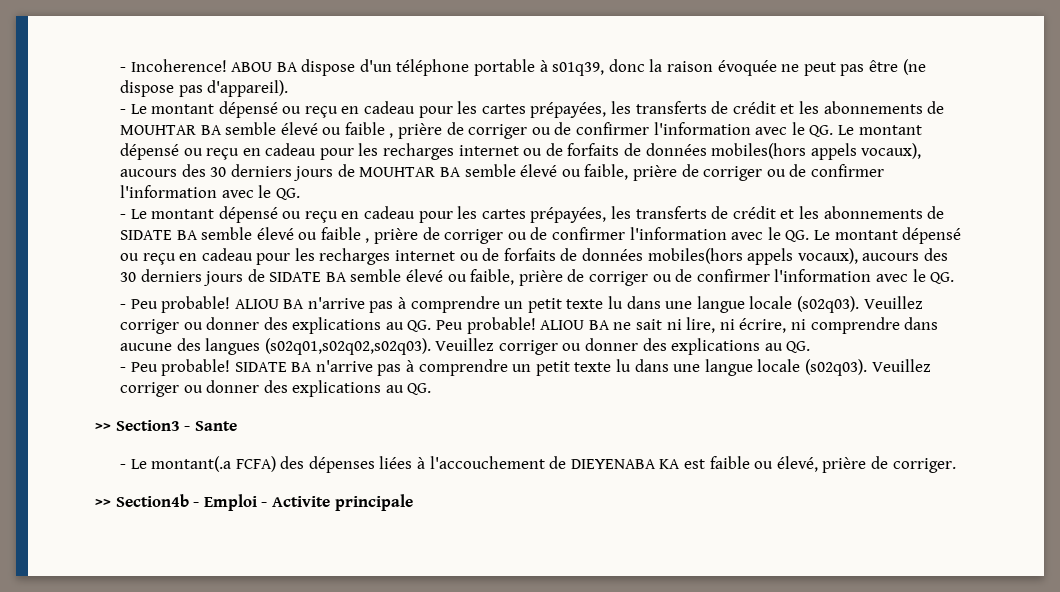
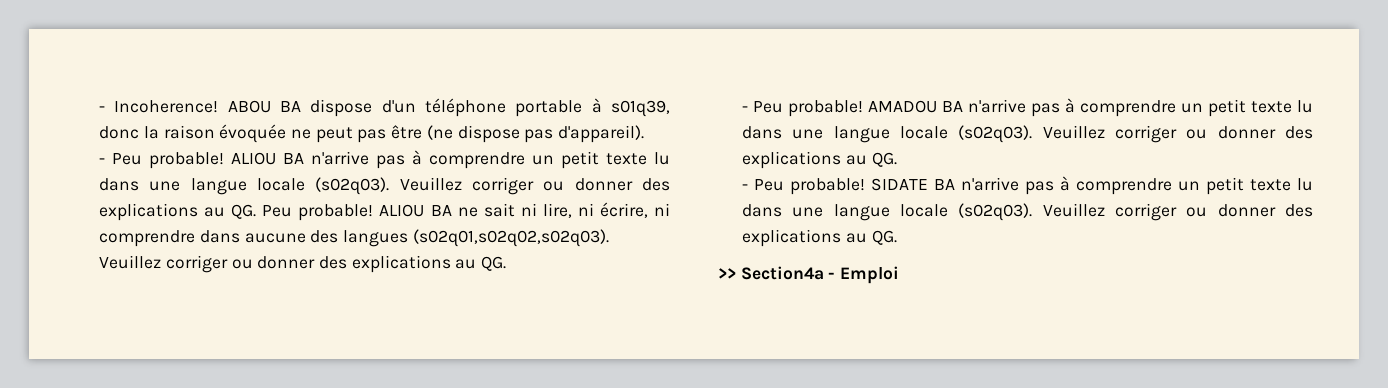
[119,101,945,118] [119,122,922,139] [119,143,922,160] [119,164,884,181] [119,185,300,200] [119,206,945,223] [119,227,962,244] [119,248,948,265] [119,269,955,286] // - Le montant dépensé ou reçu en cadeau pour les cartes prépayées, les transferts de crédit et les abonnements de MOUHTAR BA semble élevé ou faible , prière de corriger ou de confirmer l'information avec le QG. Le montant dépensé ou reçu en cadeau pour les recharges internet ou de forfaits de données mobiles(hors appels vocaux), aucours des 30 derniers jours de MOUHTAR BA semble élevé ou faible, prière de corriger ou de confirmer l'information avec le QG. // - Le montant dépensé ou reçu en cadeau pour les cartes prépayées, les transferts de crédit et les abonnements de SIDATE BA semble élevé ou faible , prière de corriger ou de confirmer l'information avec le QG. Le montant dépensé ou reçu en cadeau pour les recharges internet ou de forfaits de données mobiles(hors appels vocaux), aucours des 30 derniers jours de SIDATE BA semble élevé ou faible, prière de corriger ou de confirmer l'information avec le QG. -> (645, 134) none
(811, 347) none -> [742,98,1313,117] [742,125,1313,143] [742,151,897,169] // - Peu probable! AMADOU BA n'arrive pas à comprendre un petit texte lu dans une langue locale (s02q03). Veuillez corriger ou donner des explications au QG.
[115,420,237,431] [119,456,956,473] [95,494,413,511] Section3 - Sante // - Le montant(.a FCFA) des dépenses liées à l'accouchement de DIEYENABA KA est faible ou élevé, prière de corriger. // >> Section4b - Emploi - Activite principale -> [740,266,900,284] Section4a - Emploi

